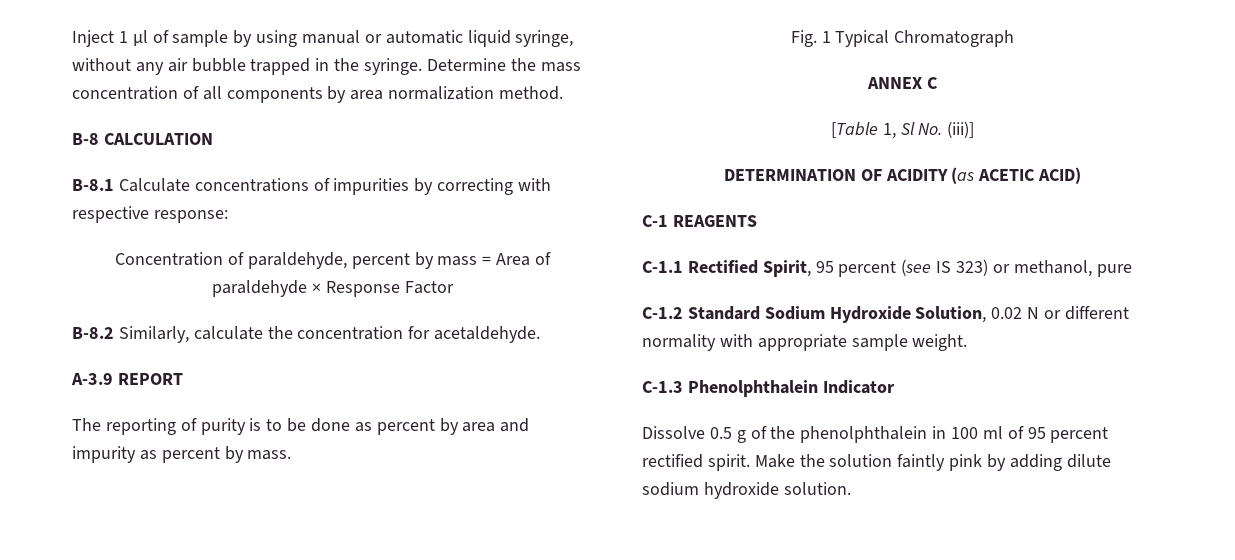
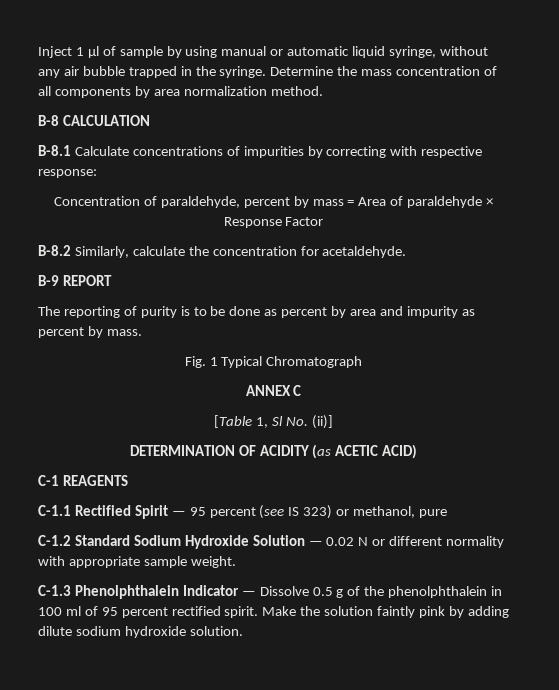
[71,373,113,385] A-3.9 -> [38,275,59,286] B-9
[947,121,975,138] (iii)] -> [311,415,333,429] (ii)]
[762,260,811,277] Spirit, -> [134,505,186,519] Spirit —
[915,306,987,323] Solution, -> [252,535,323,546] Solution —
(895, 387) // -> [241,591,256,596] —

